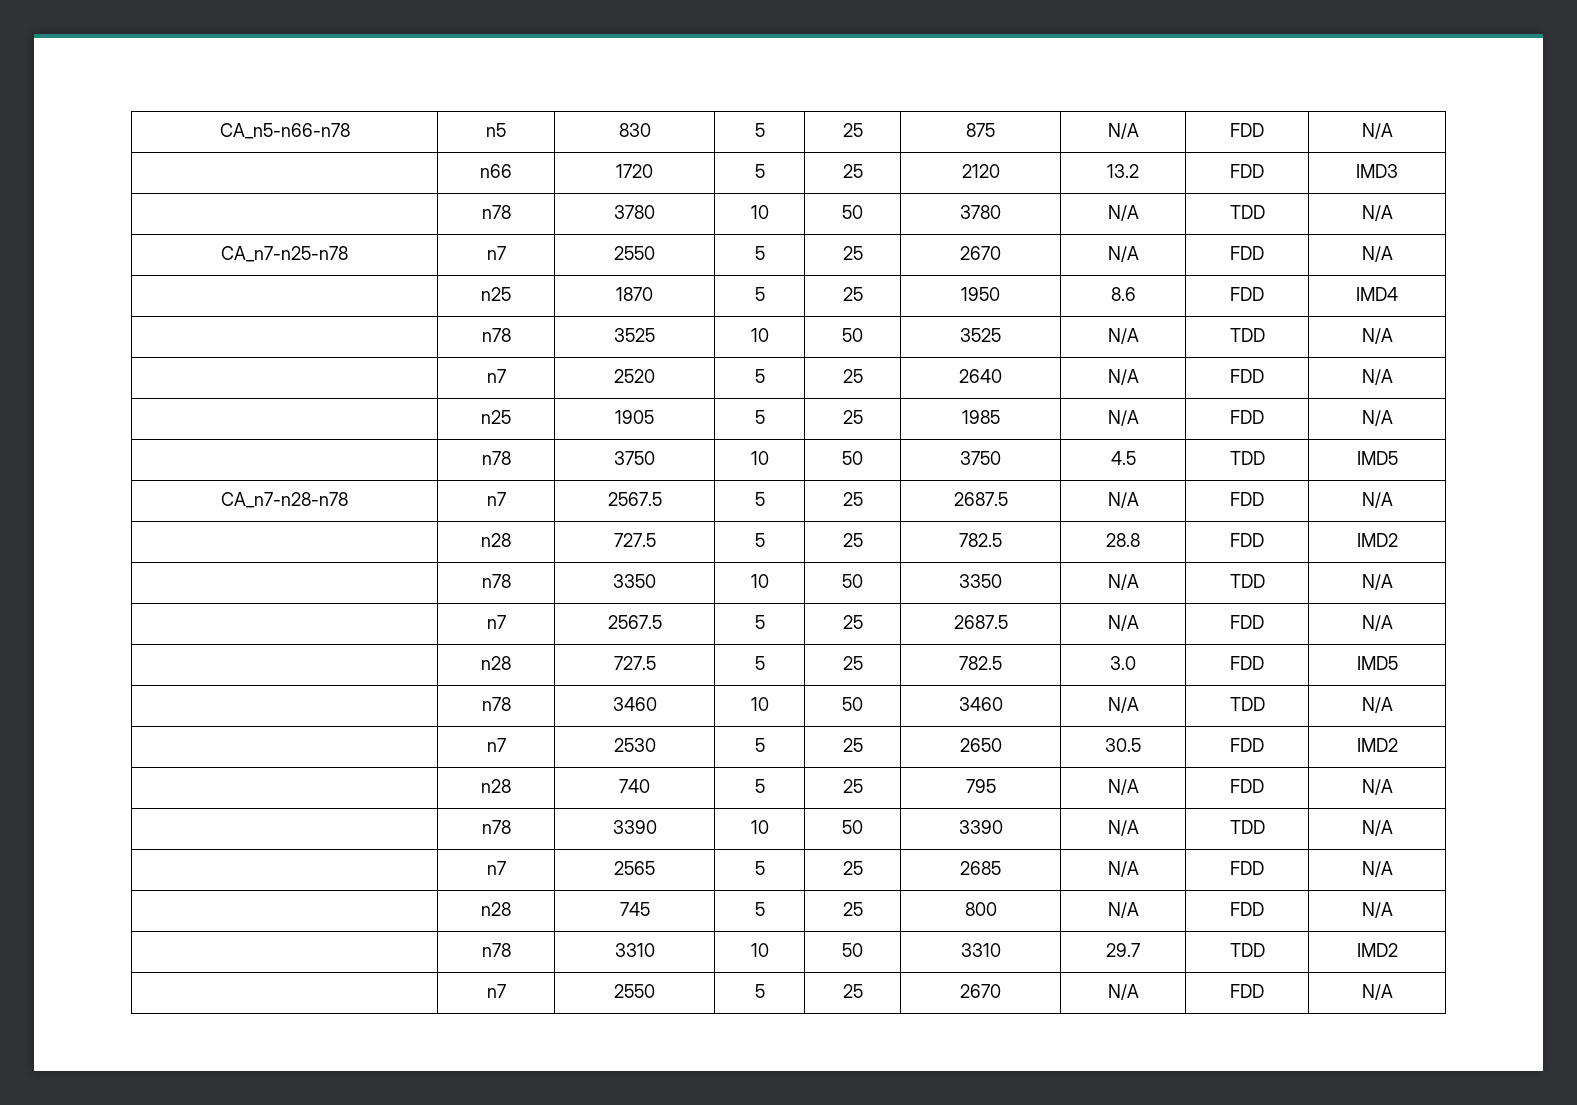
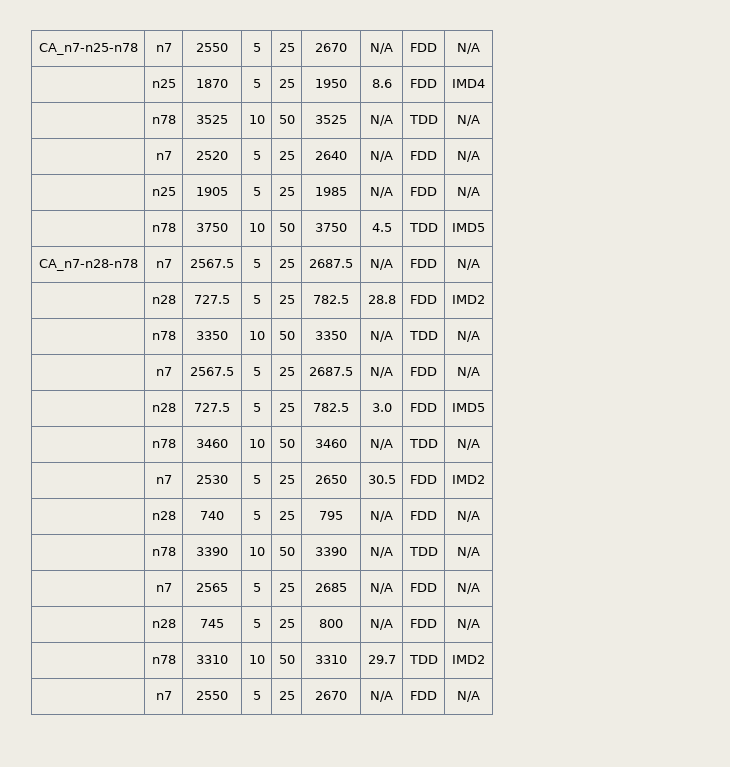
[219,123,350,139] [486,123,506,137] [618,123,651,137] [754,123,765,137] [842,123,863,137] [966,123,995,137] [1107,123,1139,139] [1230,123,1264,137] [1361,123,1393,139] [480,164,512,178] [616,164,653,178] [754,164,765,178] [842,164,863,178] [961,164,1000,178] [1107,164,1139,178] [1230,164,1264,178] [1356,164,1398,178] [481,205,511,219] [614,205,655,219] [750,205,769,219] [842,205,863,219] [960,205,1001,219] [1107,205,1139,221] [1229,205,1265,219] [1361,205,1393,221] CA_n5-n66-n78 | n5 | 830 | 5 | 25 | 875 | N/A | FDD | N/A // | n66 | 1720 | 5 | 25 | 2120 | 13.2 | FDD | IMD3 // | n78 | 3780 | 10 | 50 | 3780 | N/A | TDD | N/A // -> (38, 49) none

